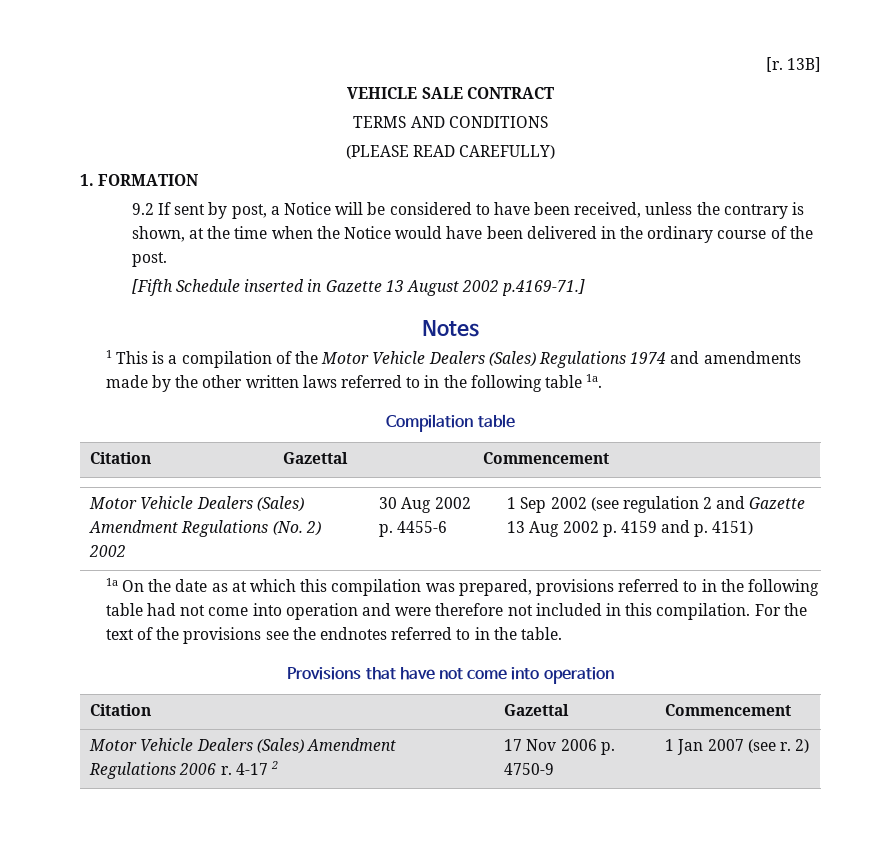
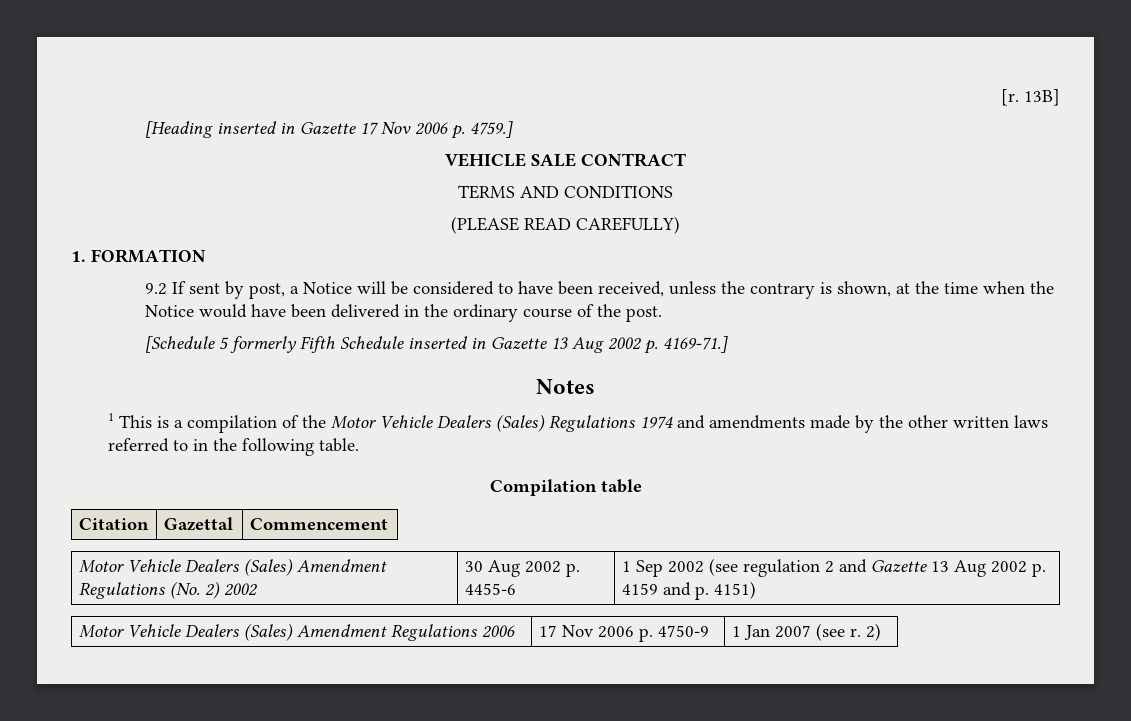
(821, 64) none -> [144,121,513,139] // [Heading inserted in Gazette 17 Nov 2006 p. 4759.]
[131,279,173,296] [Fifth -> [144,336,335,353] [Schedule 5 formerly Fifth
[406,279,586,296] August 2002 p.4169-71.] -> [571,336,728,354] Aug 2002 p. 4169-71.]
[544,374,603,388] table 1a. -> [318,438,359,452] table.
[105,578,819,596] [105,603,807,620] [105,627,562,644] [287,667,614,684] [90,704,152,716] [504,704,570,716] [665,704,792,716] // 1a On the date as at which this compilation was prepared, provisions referred to in the following table had not come into operation and were therefore not included in this compilation. For the text of the provisions see the endnotes referred to in the table. // Provisions that have not come into operation // Citation | Gazettal | Commencement -> (756, 590) none
[220,761,278,775] r. 4-17 2 -> (515, 631) none

